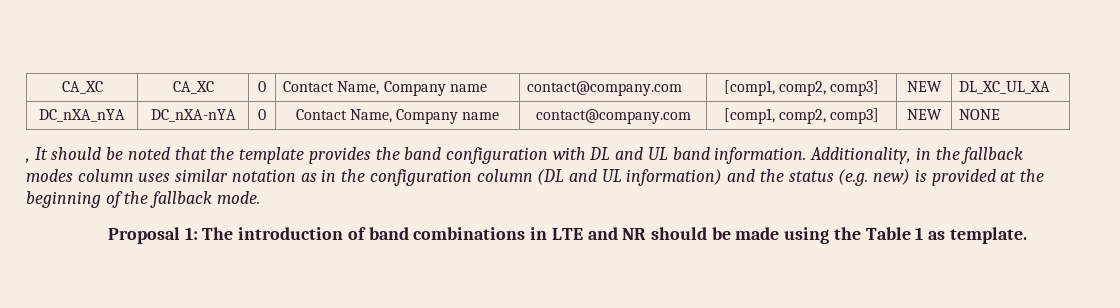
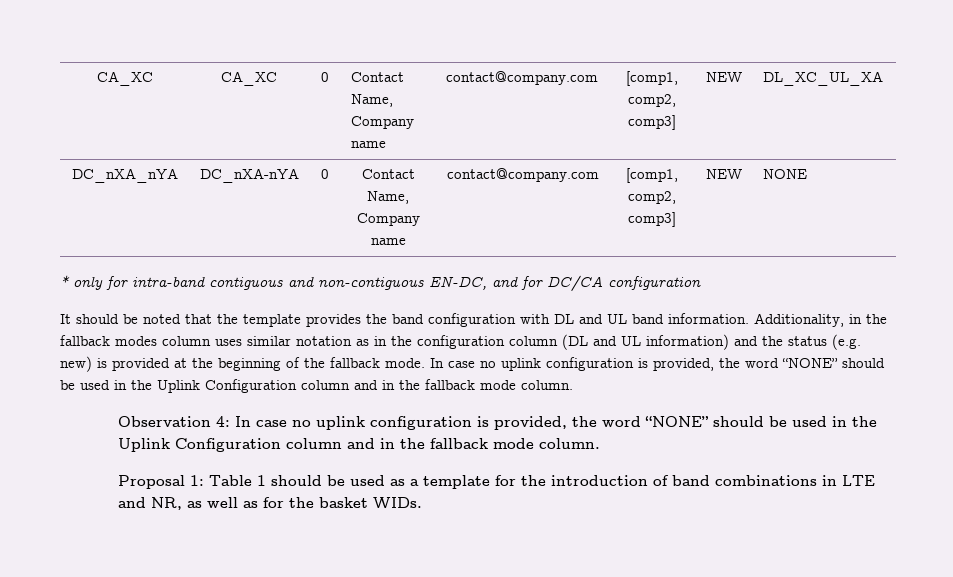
[25,158,30,163] , -> [60,275,701,291] * only for intra-band contiguous and non-contiguous EN-DC, and for DC/CA configuration //
[108,227,234,244] // Proposal 1: The -> [430,357,885,371] [60,379,573,393] [117,416,877,430] [117,438,600,452] [117,475,546,489] In case no uplink configuration is provided, the word “NONE” should be used in the Uplink Configuration column and in the fallback mode column. // Observation 4: In case no uplink configuration is provided, the word “NONE” should be used in the Uplink Configuration column and in the fallback mode column. // Proposal 1: Table 1 should be used as a template for the
[622,227,1027,244] NR should be made using the Table 1 as template. -> [150,497,422,510] NR, as well as for the basket WIDs.

